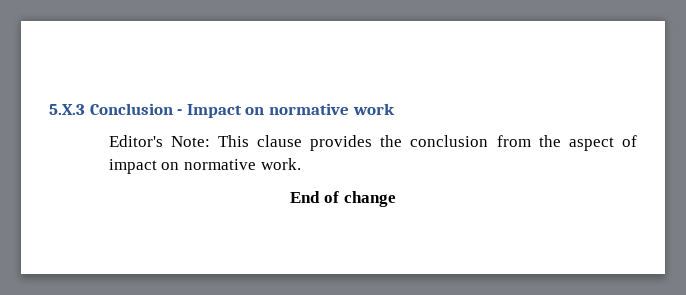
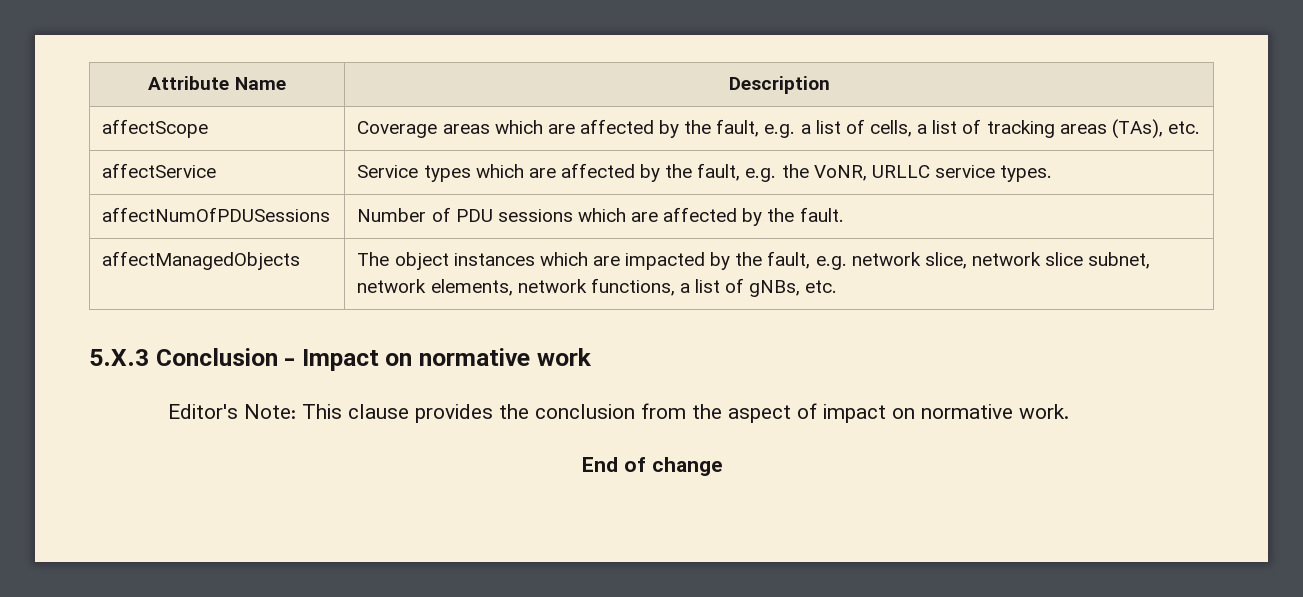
(49, 109) none -> [148,76,286,90] [728,76,830,94] [102,119,209,138] [357,119,1200,139] [102,163,217,178] [357,163,1053,182] [102,207,331,222] [357,207,844,226] [102,251,301,270] [357,251,1151,270] [357,278,838,297] Attribute Name | Description // affectScope | Coverage areas which are affected by the fault, e.g. a list of cells, a list of tracking areas (TAs), etc. // affectService | Service types which are affected by the fault, e.g. the VoNR, URLLC service types. // affectNumOfPDUSessions | Number of PDU sessions which are affected by the fault. // affectManagedObjects | The object instances which are impacted by the fault, e.g. network slice, network slice subnet, network elements, network functions, a list of gNBs, etc. //

